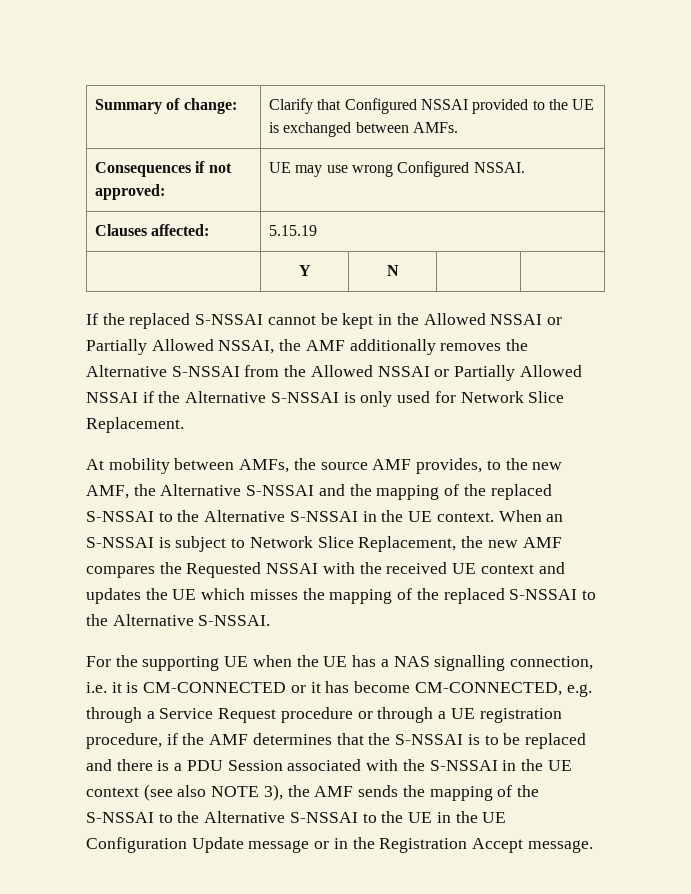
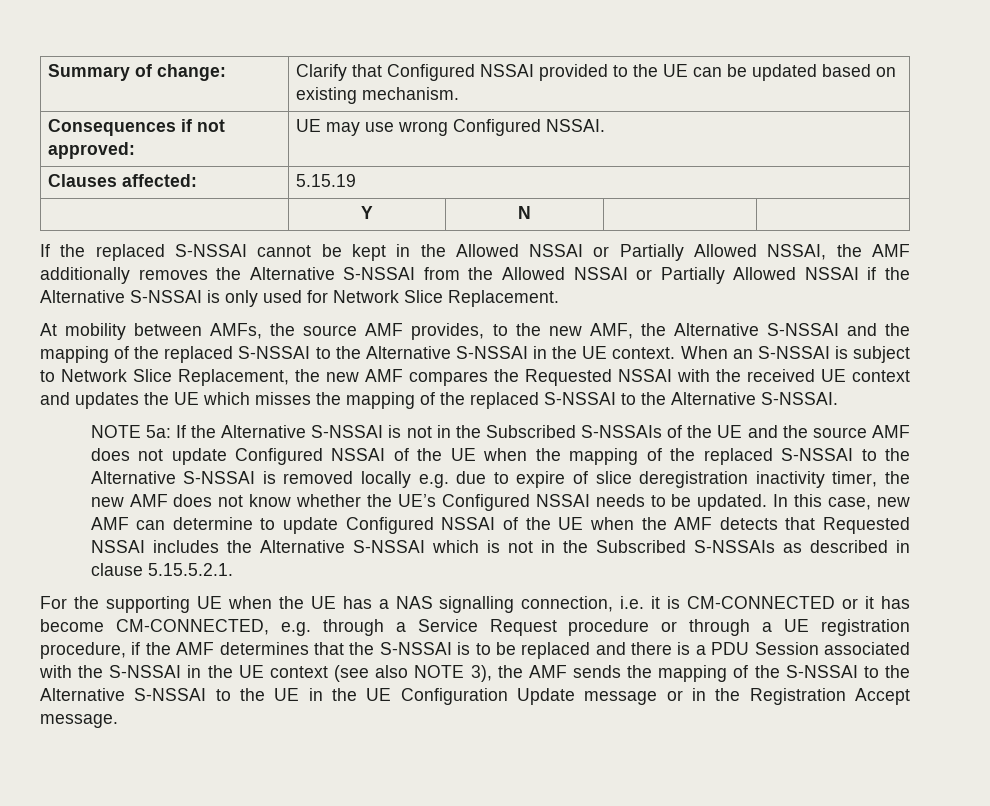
[268,122,458,137] is exchanged between AMFs. -> [693,64,897,81] [296,87,460,104] can be updated based on existing mechanism.
(271, 620) none -> [90,425,911,438] [90,448,910,465] [90,471,911,488] [90,494,910,511] [90,517,910,534] [90,540,910,553] [90,563,233,576] // NOTE 5a: If the Alternative S-NSSAI is not in the Subscribed S-NSSAIs of the UE and the source AMF does not update Configured NSSAI of the UE when the mapping of the replaced S-NSSAI to the Alternative S-NSSAI is removed locally e.g. due to expire of slice deregistration inactivity timer, the new AMF does not know whether the UE’s Configured NSSAI needs to be updated. In this case, new AMF can determine to update Configured NSSAI of the UE when the AMF detects that Requested NSSAI includes the Alternative S-NSSAI which is not in the Subscribed S-NSSAIs as described in clause 5.15.5.2.1.

